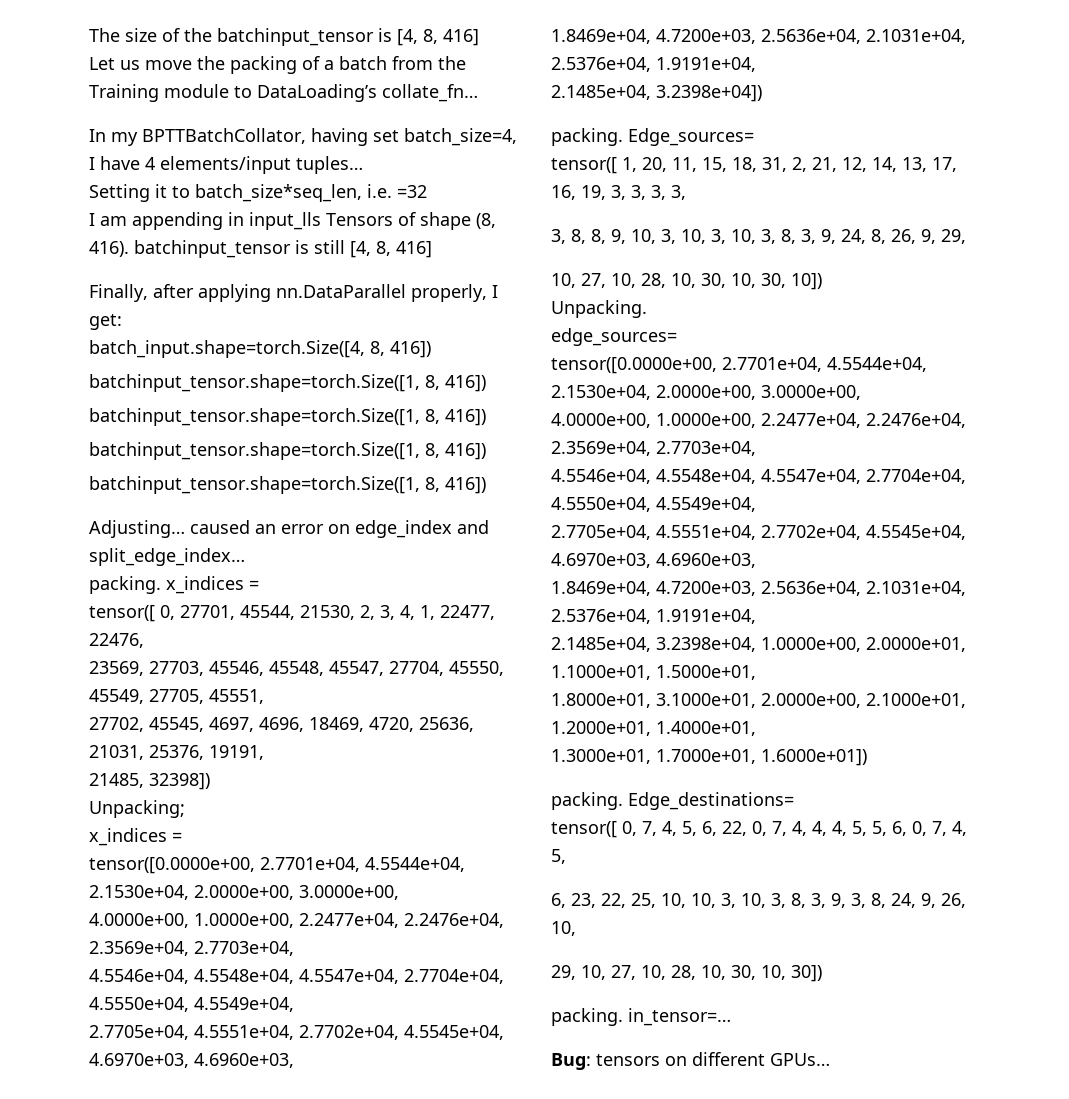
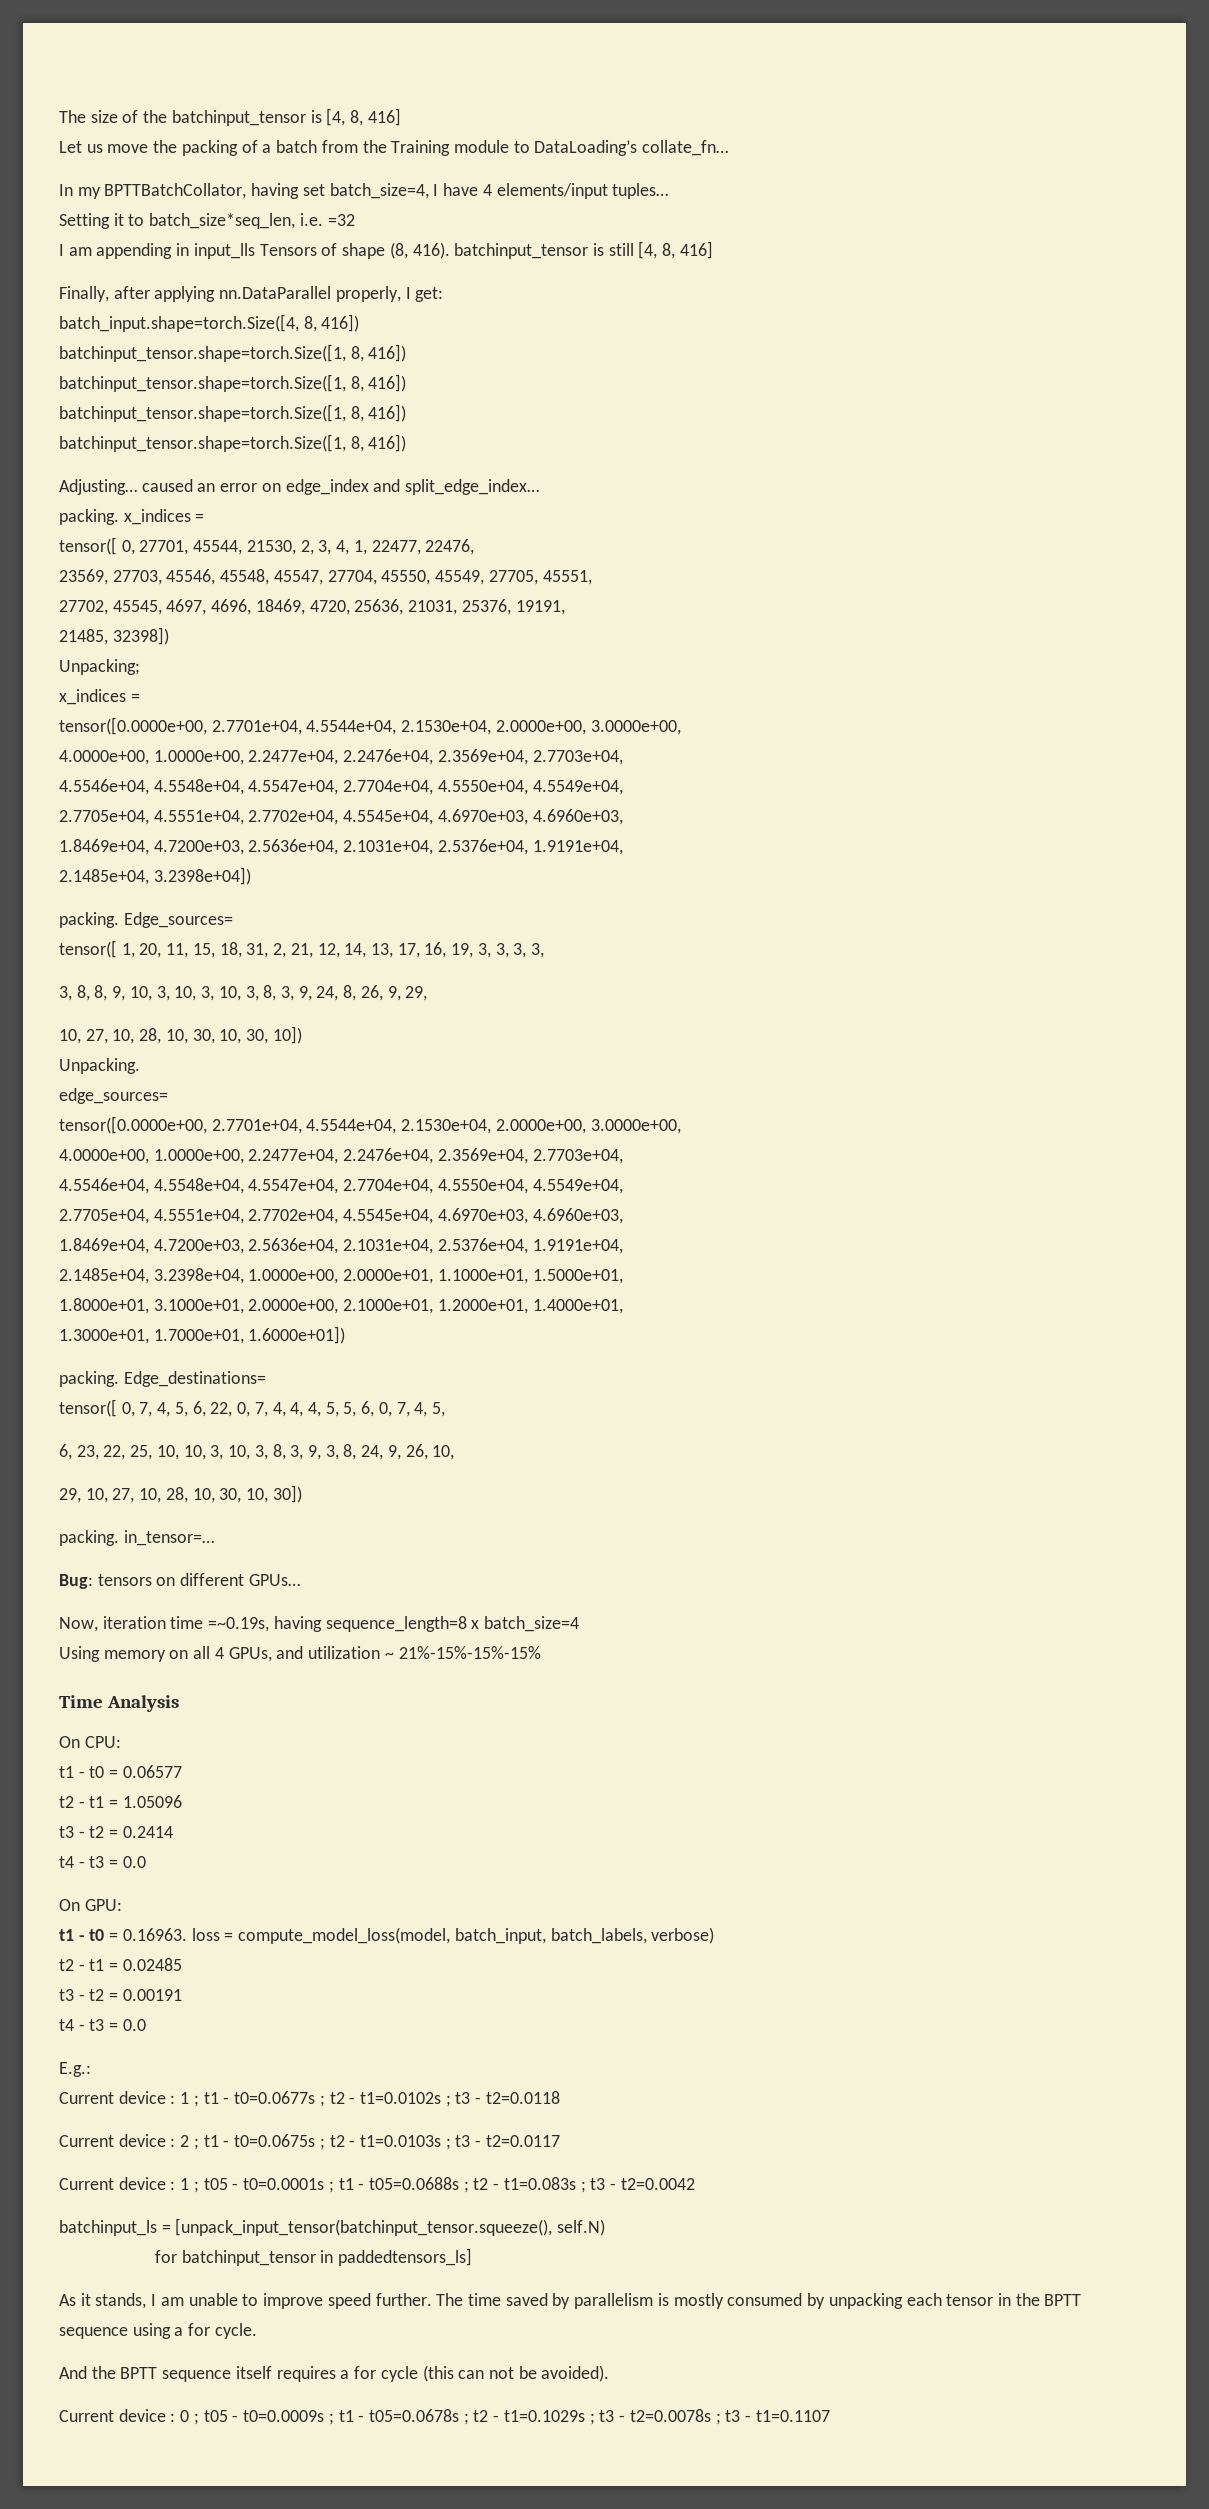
(830, 1059) none -> [59,1616,580,1632] [59,1646,541,1662] [59,1695,179,1712] [59,1736,121,1748] [59,1765,182,1778] [59,1795,182,1808] [59,1826,173,1838] [59,1856,146,1868] [59,1899,122,1911] [59,1927,715,1944] [59,1958,182,1971] [59,1989,182,2001] [59,2019,146,2031] [59,2062,91,2077] [59,2091,560,2107] [59,2134,560,2150] [59,2177,695,2193] [59,2218,606,2236] [154,2248,473,2266] [59,2293,1082,2309] [59,2323,257,2339] [59,2365,610,2382] [59,2409,830,2425] // Now, iteration time =~0.19s, having sequence_length=8 x batch_size=4 // Using memory on all 4 GPUs, and utilization ~ 21%-15%-15%-15% // Time Analysis // On CPU: // t1 - t0 = 0.06577 // t2 - t1 = 1.05096 // t3 - t2 = 0.2414 // t4 - t3 = 0.0 // On GPU: // t1 - t0 = 0.16963. loss = compute_model_loss(model, batch_input, batch_labels, verbose) // t2 - t1 = 0.02485 // t3 - t2 = 0.00191 // t4 - t3 = 0.0 // E.g.: // Current device : 1 ; t1 - t0=0.0677s ; t2 - t1=0.0102s ; t3 - t2=0.0118 // Current device : 2 ; t1 - t0=0.0675s ; t2 - t1=0.0103s ; t3 - t2=0.0117 // Current device : 1 ; t05 - t0=0.0001s ; t1 - t05=0.0688s ; t2 - t1=0.083s ; t3 - t2=0.0042 // batchinput_ls = [unpack_input_tensor(batchinput_tensor.squeeze(), self.N) // for batchinput_tensor in paddedtensors_ls] // As it stands, I am unable to improve speed further. The time saved by parallelism is mostly consumed by unpacking each tensor in the BPTT sequence using a for cycle. // And the BPTT sequence itself requires a for cycle (this can not be avoided). // Current device : 0 ; t05 - t0=0.0009s ; t1 - t05=0.0678s ; t2 - t1=0.1029s ; t3 - t2=0.0078s ; t3 - t1=0.1107

